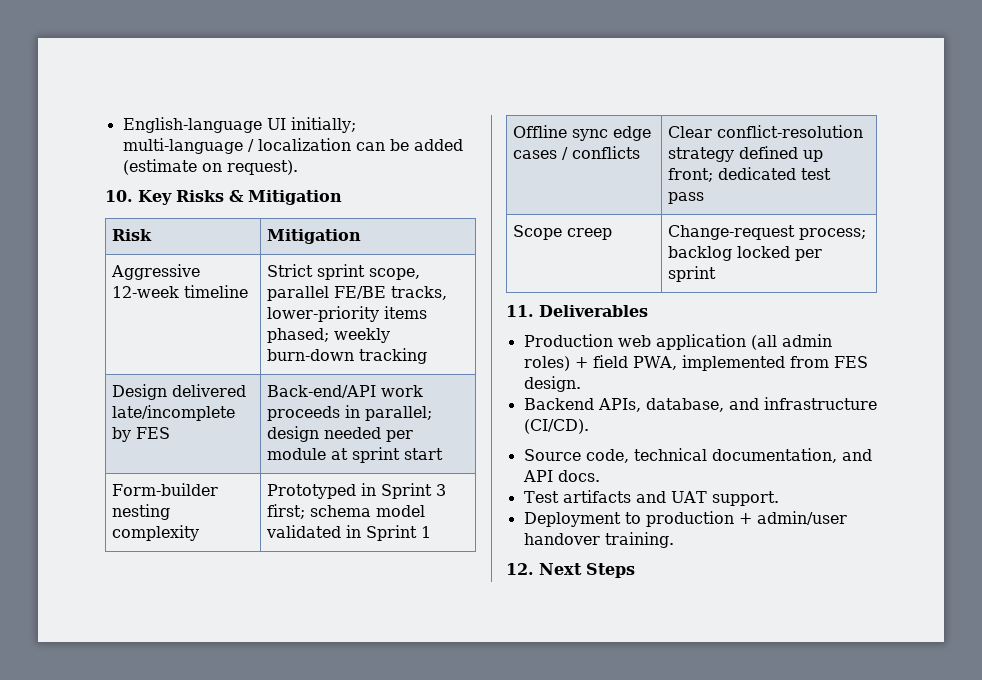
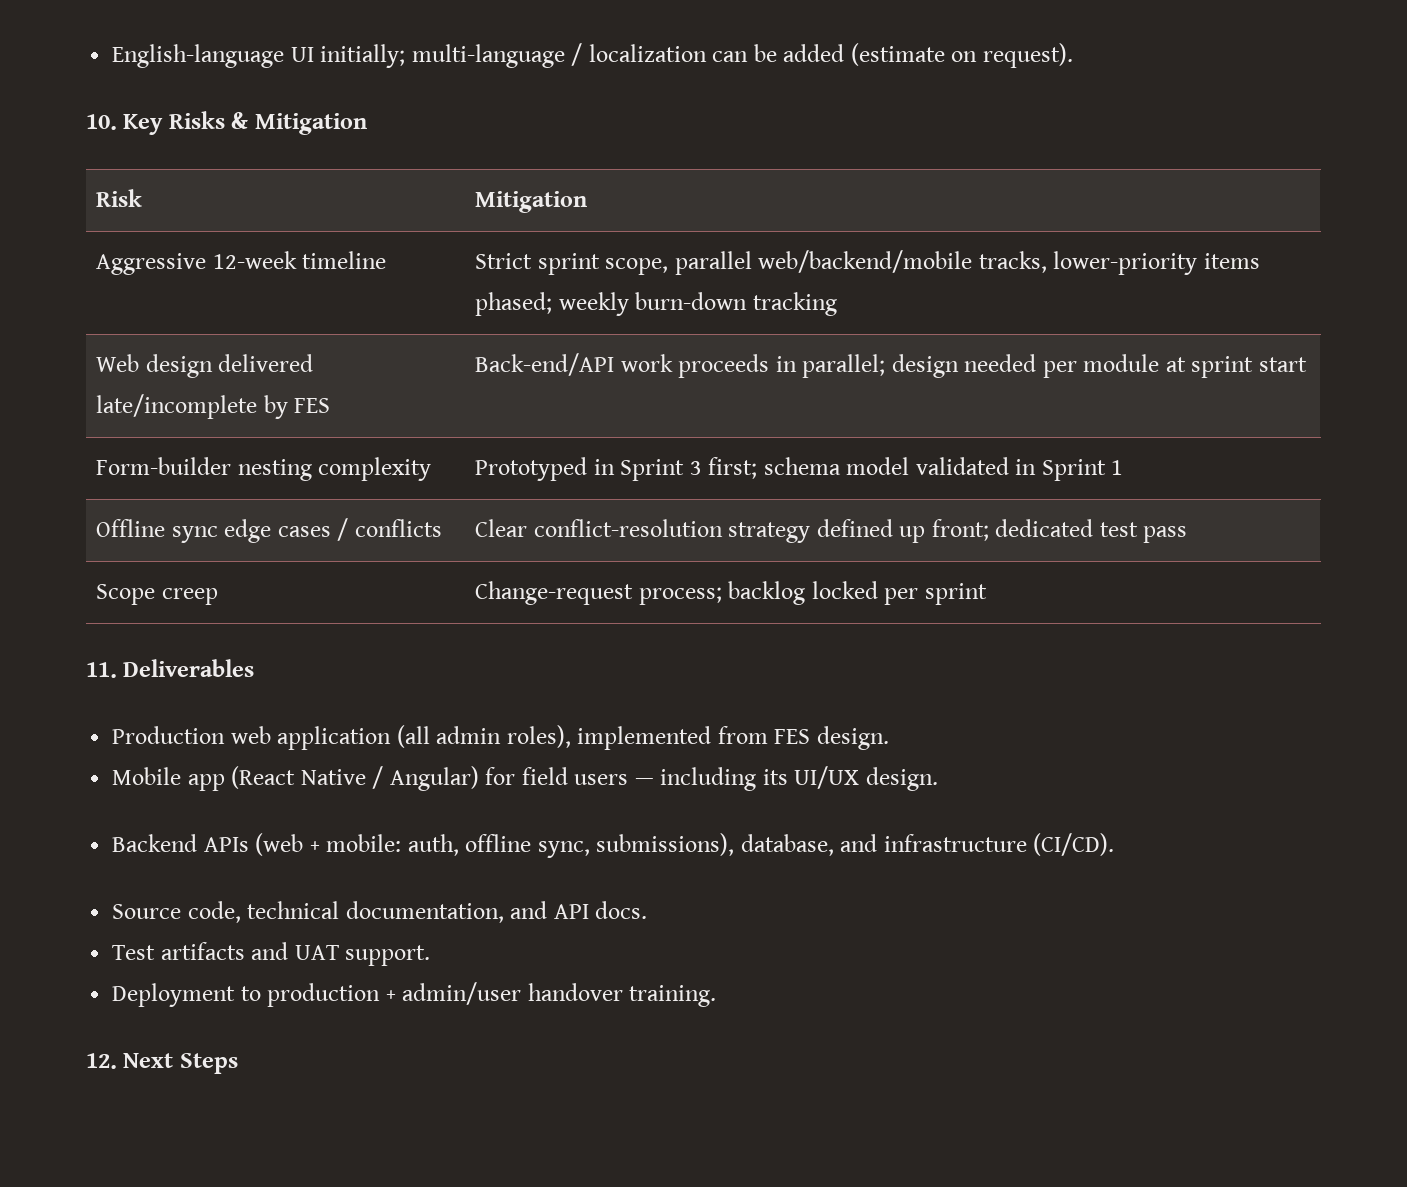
[334,286,387,299] FE/BE -> [758,250,973,273] web/backend/mobile
[112,384,168,400] Design -> [96,354,213,378] Web design
[523,355,677,371] roles) + field PWA, -> [506,725,571,748] roles),
[523,398,641,412] Backend APIs, -> [112,766,938,791] [112,833,735,858] Mobile app (React Native / Angular) for field users — including its UI/UX design. // Backend APIs (web + mobile: auth, offline sync, submissions),

